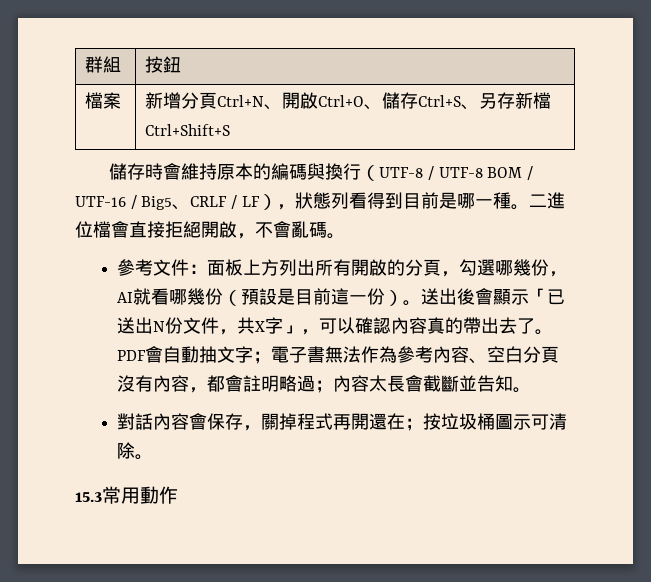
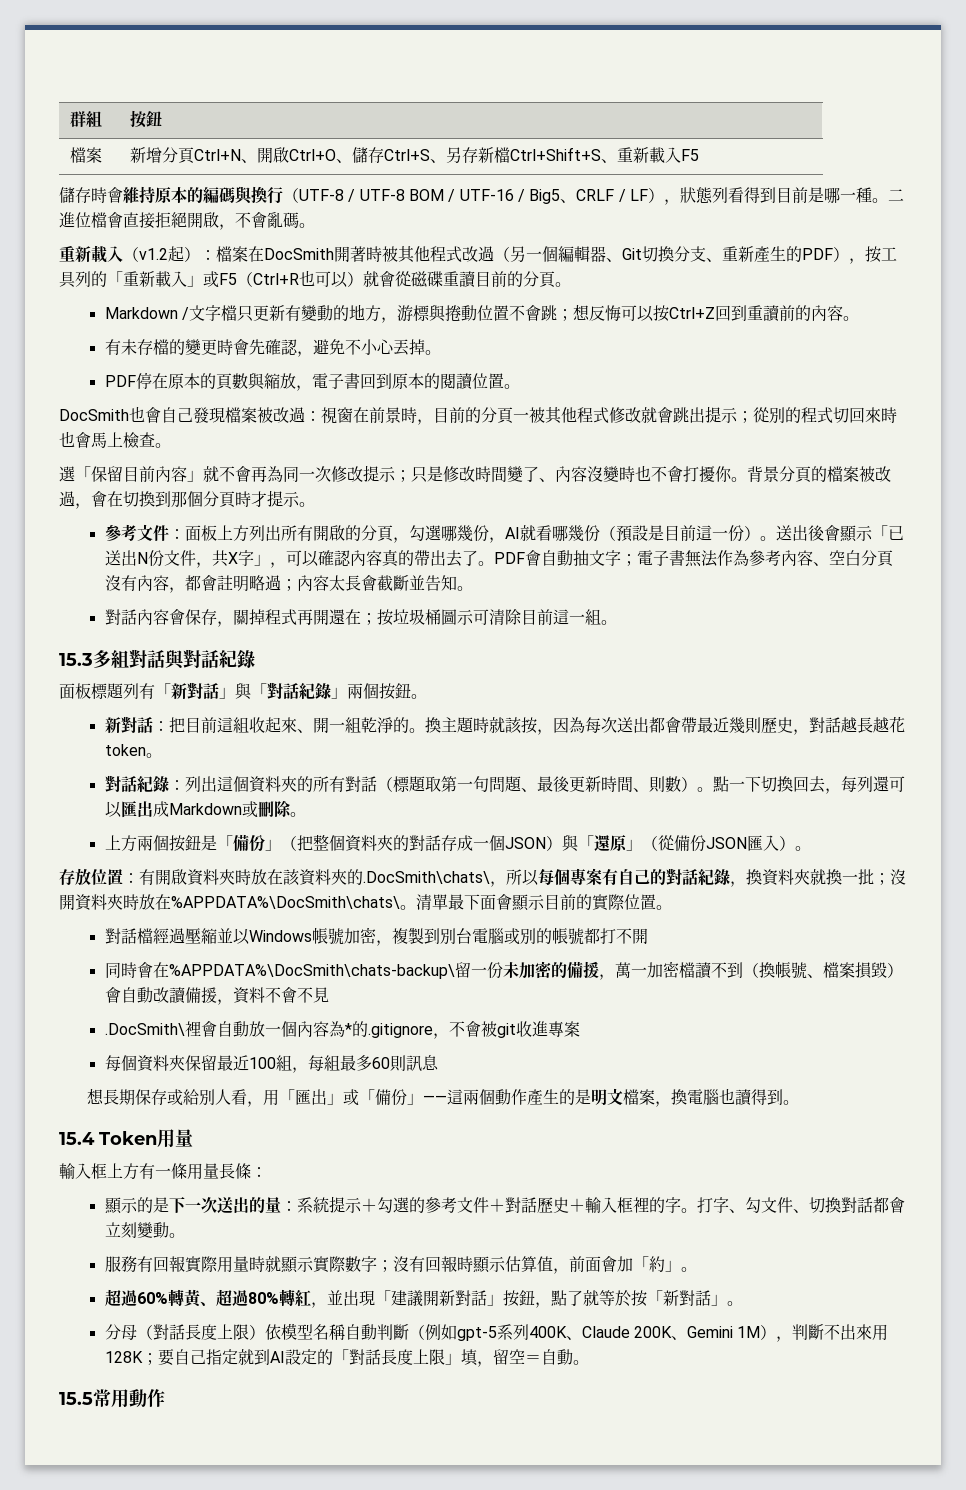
(231, 130) none -> [600,147,699,163] 、重新載入F5
(345, 236) none -> [59,245,897,264] [59,270,571,288] [104,304,860,323] [104,339,441,357] [104,372,520,391] [59,406,897,425] [59,431,171,449] [59,465,891,483] [59,490,315,509] // 重新載入（v1.2起）：檔案在DocSmith開著時被其他程式改過（另一個編輯器、Git切換分支、重新產生的PDF），按工具列的「重新載入」或F5（Ctrl+R也可以）就會從磁碟重讀目前的分頁。 // Markdown /文字檔只更新有變動的地方，游標與捲動位置不會跳；想反悔可以按Ctrl+Z回到重讀前的內容。 // 有未存檔的變更時會先確認，避免不小心丟掉。 // PDF停在原本的頁數與縮放，電子書回到原本的閱讀位置。 // DocSmith也會自己發現檔案被改過：視窗在前景時，目前的分頁一被其他程式修改就會跳出提示；從別的程式切回來時也會馬上檢查。 // 選「保留目前內容」就不會再為同一次修改提示；只是修改時間變了、內容沒變時也不會打擾你。背景分頁的檔案被改過，會在切換到那個分頁時才提示。
(136, 450) none -> [520,609,601,625] 目前這一組
(102, 497) none -> [93,649,255,670] [59,682,427,700] [104,716,905,735] [104,744,162,758] [104,775,905,794] [104,800,306,818] [104,834,811,852] [59,868,906,887] [59,894,672,911] [104,927,648,946] [104,961,903,980] [104,987,329,1005] [104,1021,580,1039] [104,1055,439,1073] [87,1088,800,1107] [59,1129,193,1148] [59,1163,267,1180] [103,1196,905,1214] [104,1222,185,1238] [104,1256,697,1274] [104,1289,743,1308] [104,1323,889,1342] [104,1349,589,1367] [59,1392,93,1405] 多組對話與對話紀錄 // 面板標題列有「新對話」與「對話紀錄」兩個按鈕。 // 新對話：把目前這組收起來、開一組乾淨的。換主題時就該按，因為每次送出都會帶最近幾則歷史，對話越長越花token。 // 對話紀錄：列出這個資料夾的所有對話（標題取第一句問題、最後更新時間、則數）。點一下切換回去，每列還可以匯出成Markdown或刪除。 // 上方兩個按鈕是「備份」（把整個資料夾的對話存成一個JSON）與「還原」（從備份JSON匯入）。 // 存放位置：有開啟資料夾時放在該資料夾的.DocSmith\chats\，所以每個專案有自己的對話紀錄，換資料夾就換一批；沒開資料夾時放在%APPDATA%\DocSmith\chats\。清單最下面會顯示目前的實際位置。 // 對話檔經過壓縮並以Windows帳號加密，複製到別台電腦或別的帳號都打不開 // 同時會在%APPDATA%\DocSmith\chats-backup\留一份未加密的備援，萬一加密檔讀不到（換帳號、檔案損毀）會自動改讀備援，資料不會不見 // .DocSmith\裡會自動放一個內容為*的.gitignore，不會被git收進專案 // 每個資料夾保留最近100組，每組最多60則訊息 // 想長期保存或給別人看，用「匯出」或「備份」——這兩個動作產生的是明文檔案，換電腦也讀得到。 // 15.4 Token用量 // 輸入框上方有一條用量長條： // 顯示的是下一次送出的量：系統提示＋勾選的參考文件＋對話歷史＋輸入框裡的字。打字、勾文件、切換對話都會立刻變動。 // 服務有回報實際用量時就顯示實際數字；沒有回報時顯示估算值，前面會加「約」。 // 超過60%轉黃、超過80%轉紅，並出現「建議開新對話」按鈕，點了就等於按「新對話」。 // 分母（對話長度上限）依模型名稱自動判斷（例如gpt-5系列400K、Claude 200K、Gemini 1M），判斷不出來用128K；要自己指定就到AI設定的「對話長度上限」填，留空＝自動。 // 15.5

